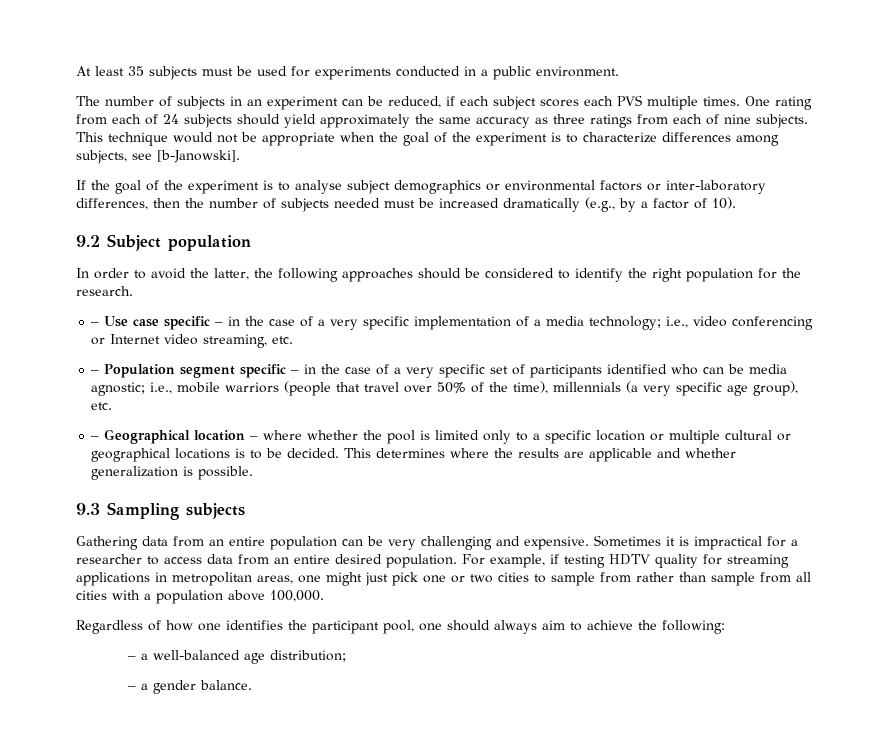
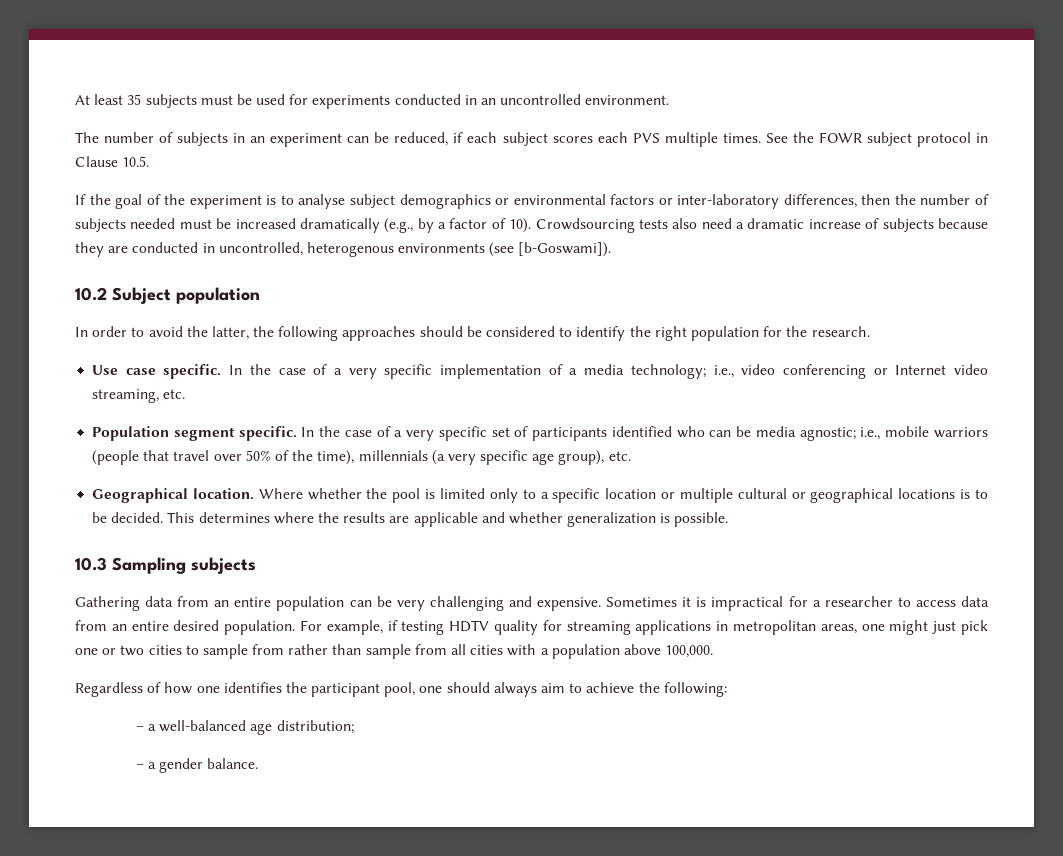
[481,66,531,80] a public -> [481,94,582,105] an uncontrolled
[745,96,812,110] [76,114,808,128] [76,132,779,146] [76,150,240,164] One rating from each of 24 subjects should yield approximately the same accuracy as three ratings from each of nine subjects. This technique would not be appropriate when the goal of the experiment is to characterize differences among subjects, see [b-Janowski]. -> [765,132,989,147] [75,156,150,167] See the FOWR subject protocol in Clause 10.5.
[76,235,100,247] // 9.2 -> [535,218,989,233] [75,242,612,257] [75,287,107,301] Crowdsourcing tests also need a dramatic increase of subjects because they are conducted in uncontrolled, heterogenous environments (see [b-Goswami]). // 10.2
[91,322,100,326] – -> (870, 331) none
[164,316,241,330] specific – in -> [163,364,243,379] specific. In
[91,370,100,374] – -> (186, 394) none
[240,364,317,378] specific – in -> [238,426,315,441] specific. In
[91,429,303,444] – Geographical location – where -> [92,488,303,503] Geographical location. Where
[76,503,100,515] 9.3 -> [75,557,107,571] 10.3

